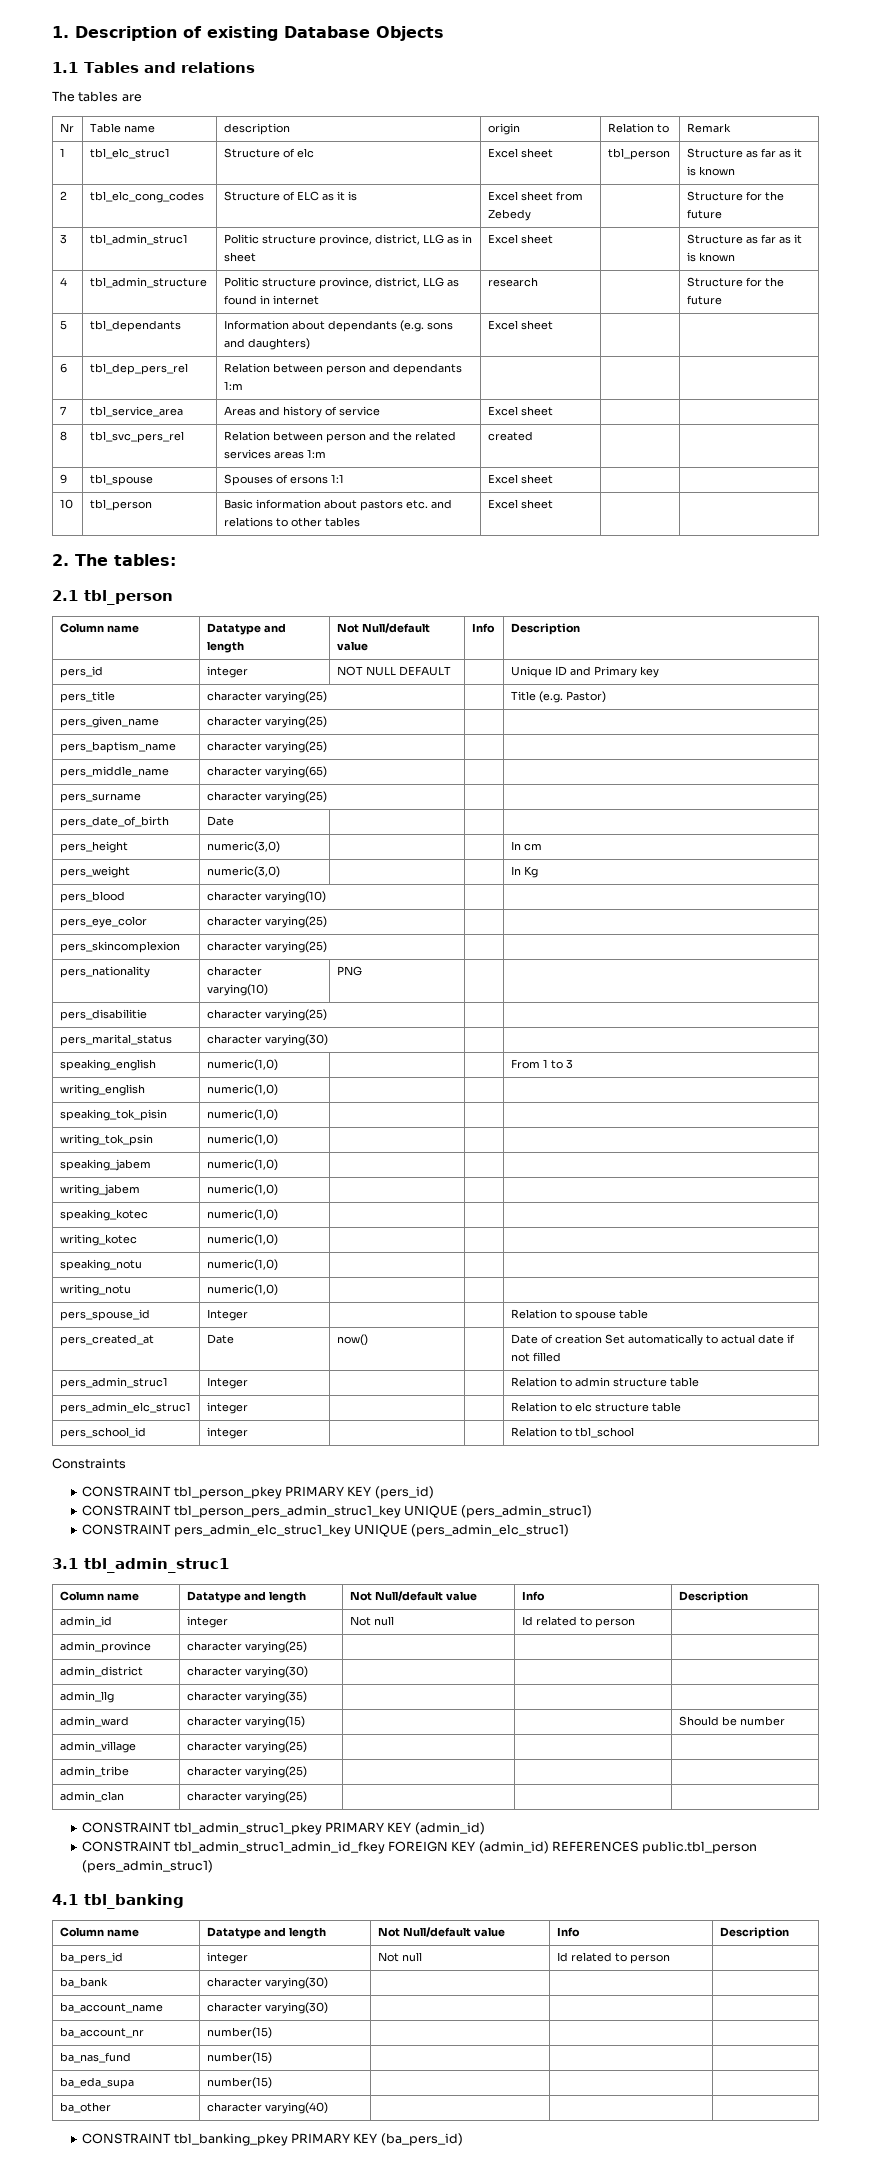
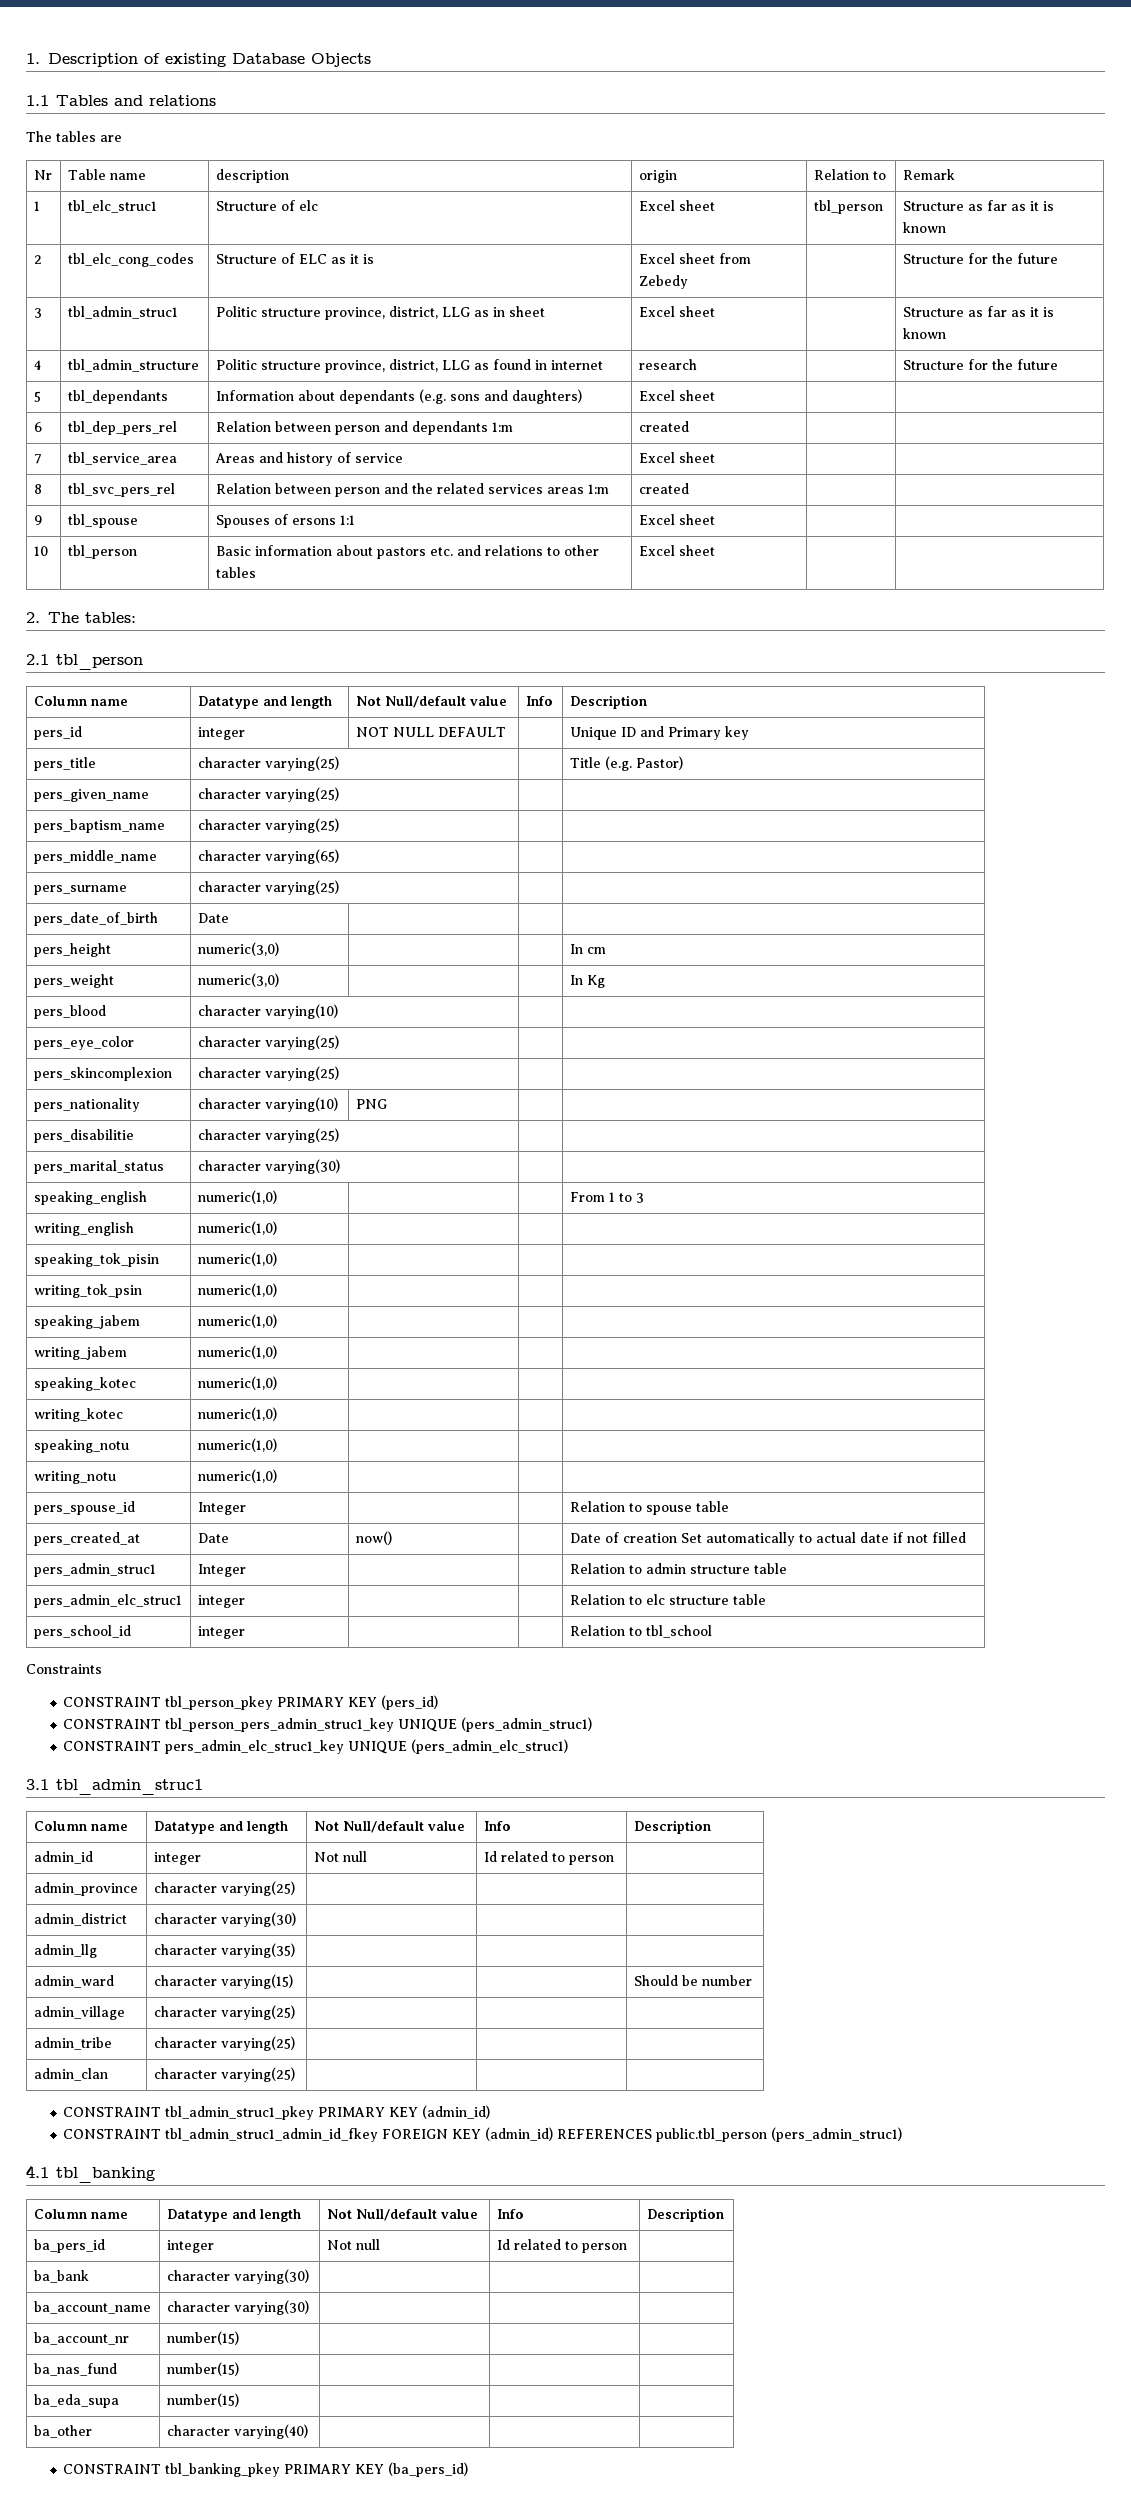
(243, 385) none -> [638,421,689,432] created

